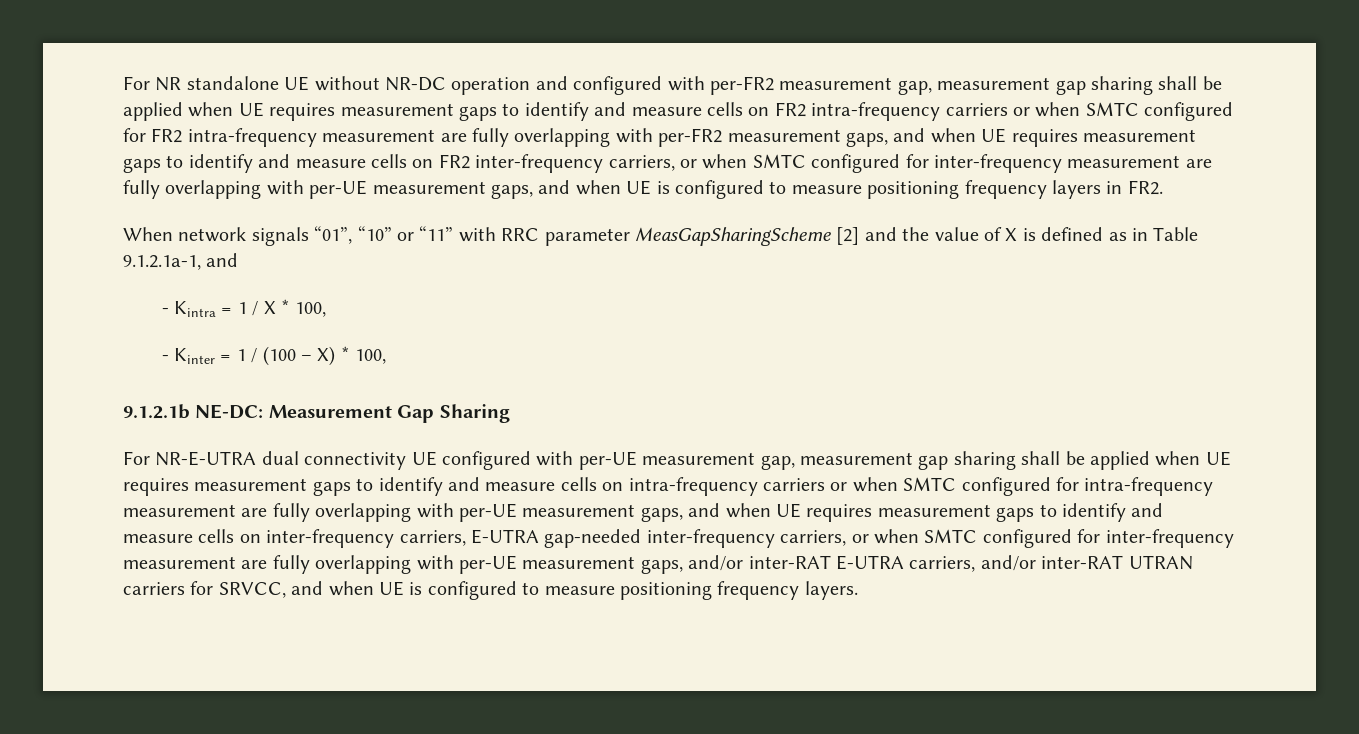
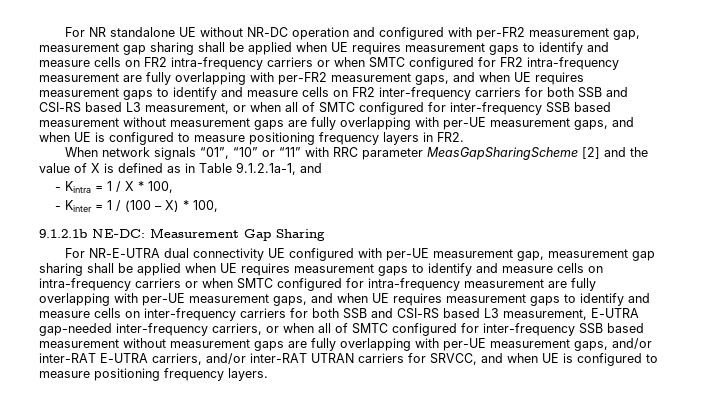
[608,154,1181,173] carriers, or when SMTC configured for inter-frequency measurement -> [475,87,628,98] [39,102,611,115] [39,117,284,130] carriers for both SSB and CSI-RS based L3 measurement, or when all of SMTC configured for inter-frequency SSB based measurement without measurement gaps
[399,530,466,546] carriers, -> [240,308,587,320] carriers for both SSB and CSI-RS based L3 measurement,
[924,529,1234,548] [123,556,236,569] SMTC configured for inter-frequency measurement -> [318,323,644,336] [39,338,284,351] all of SMTC configured for inter-frequency SSB based measurement without measurement gaps

